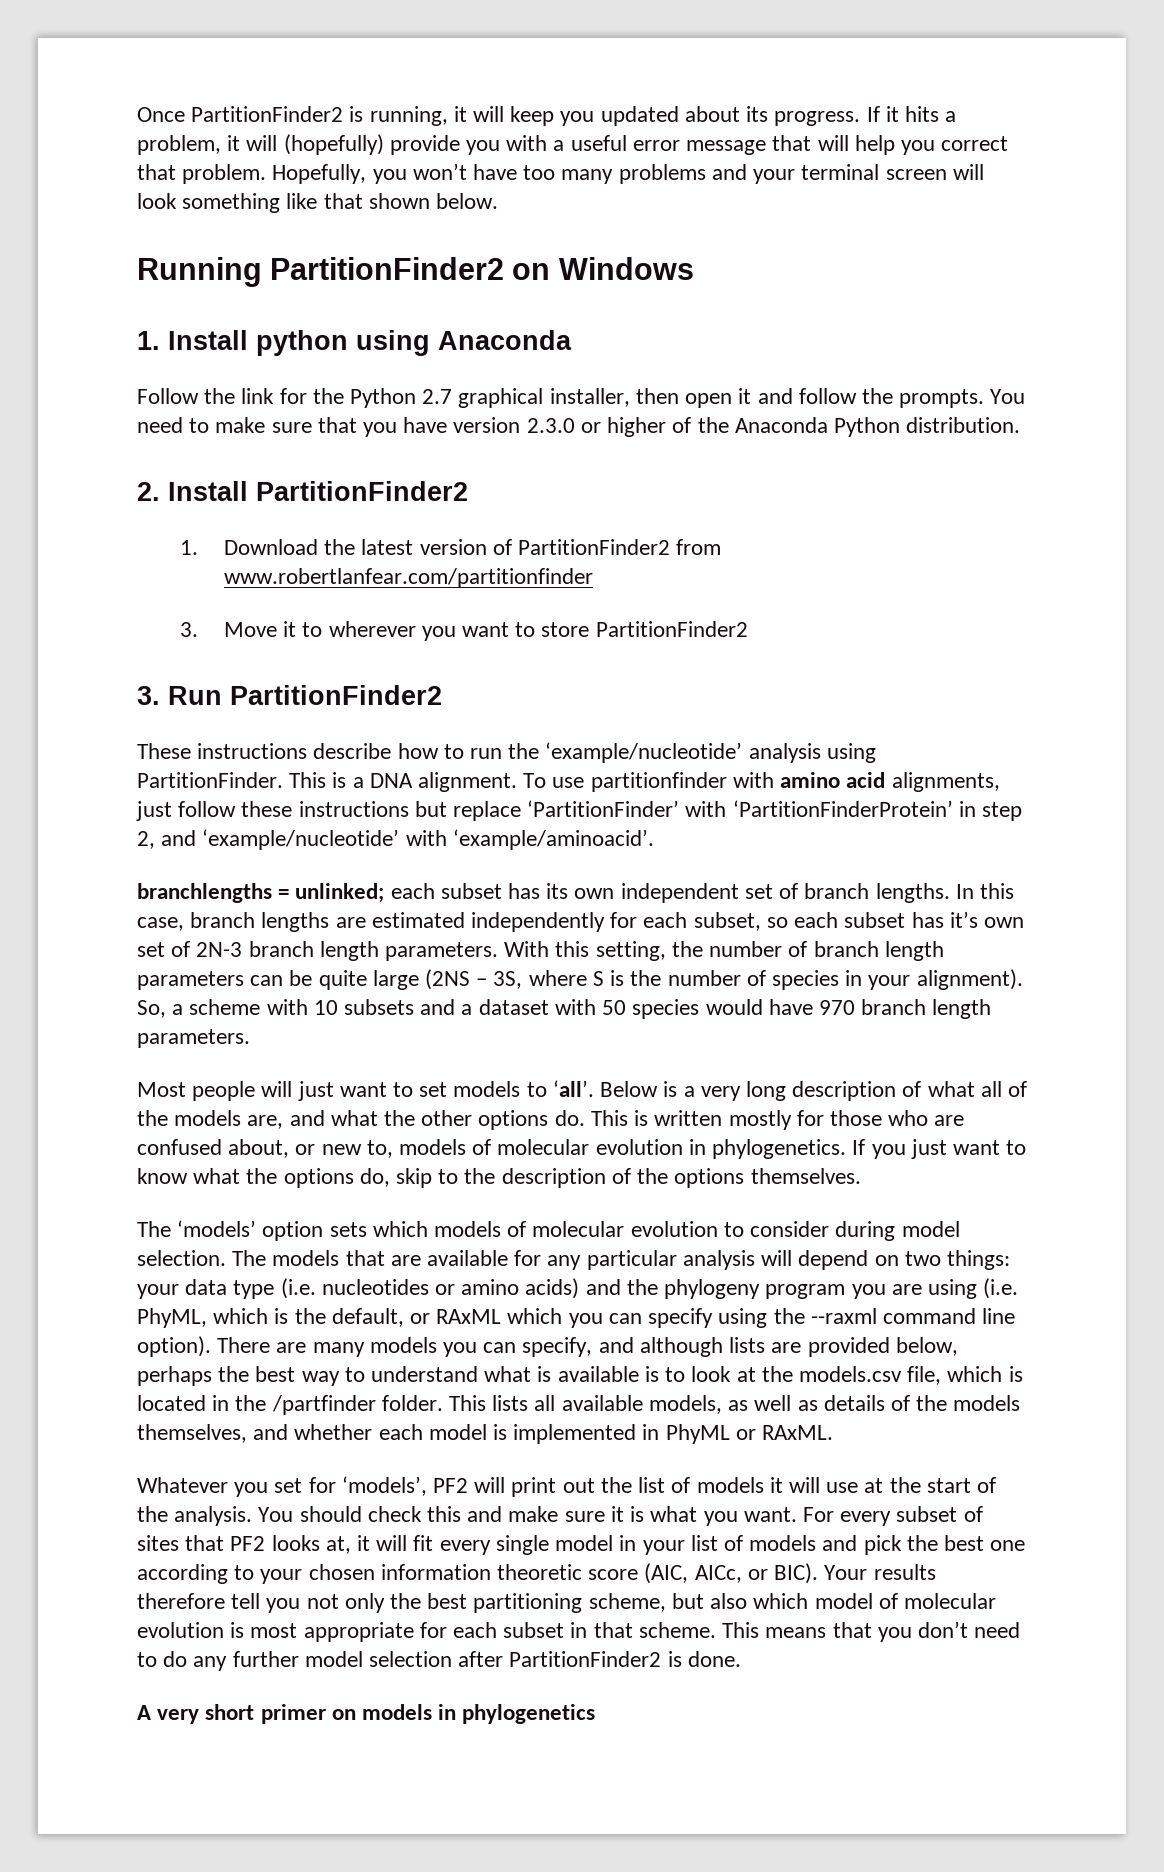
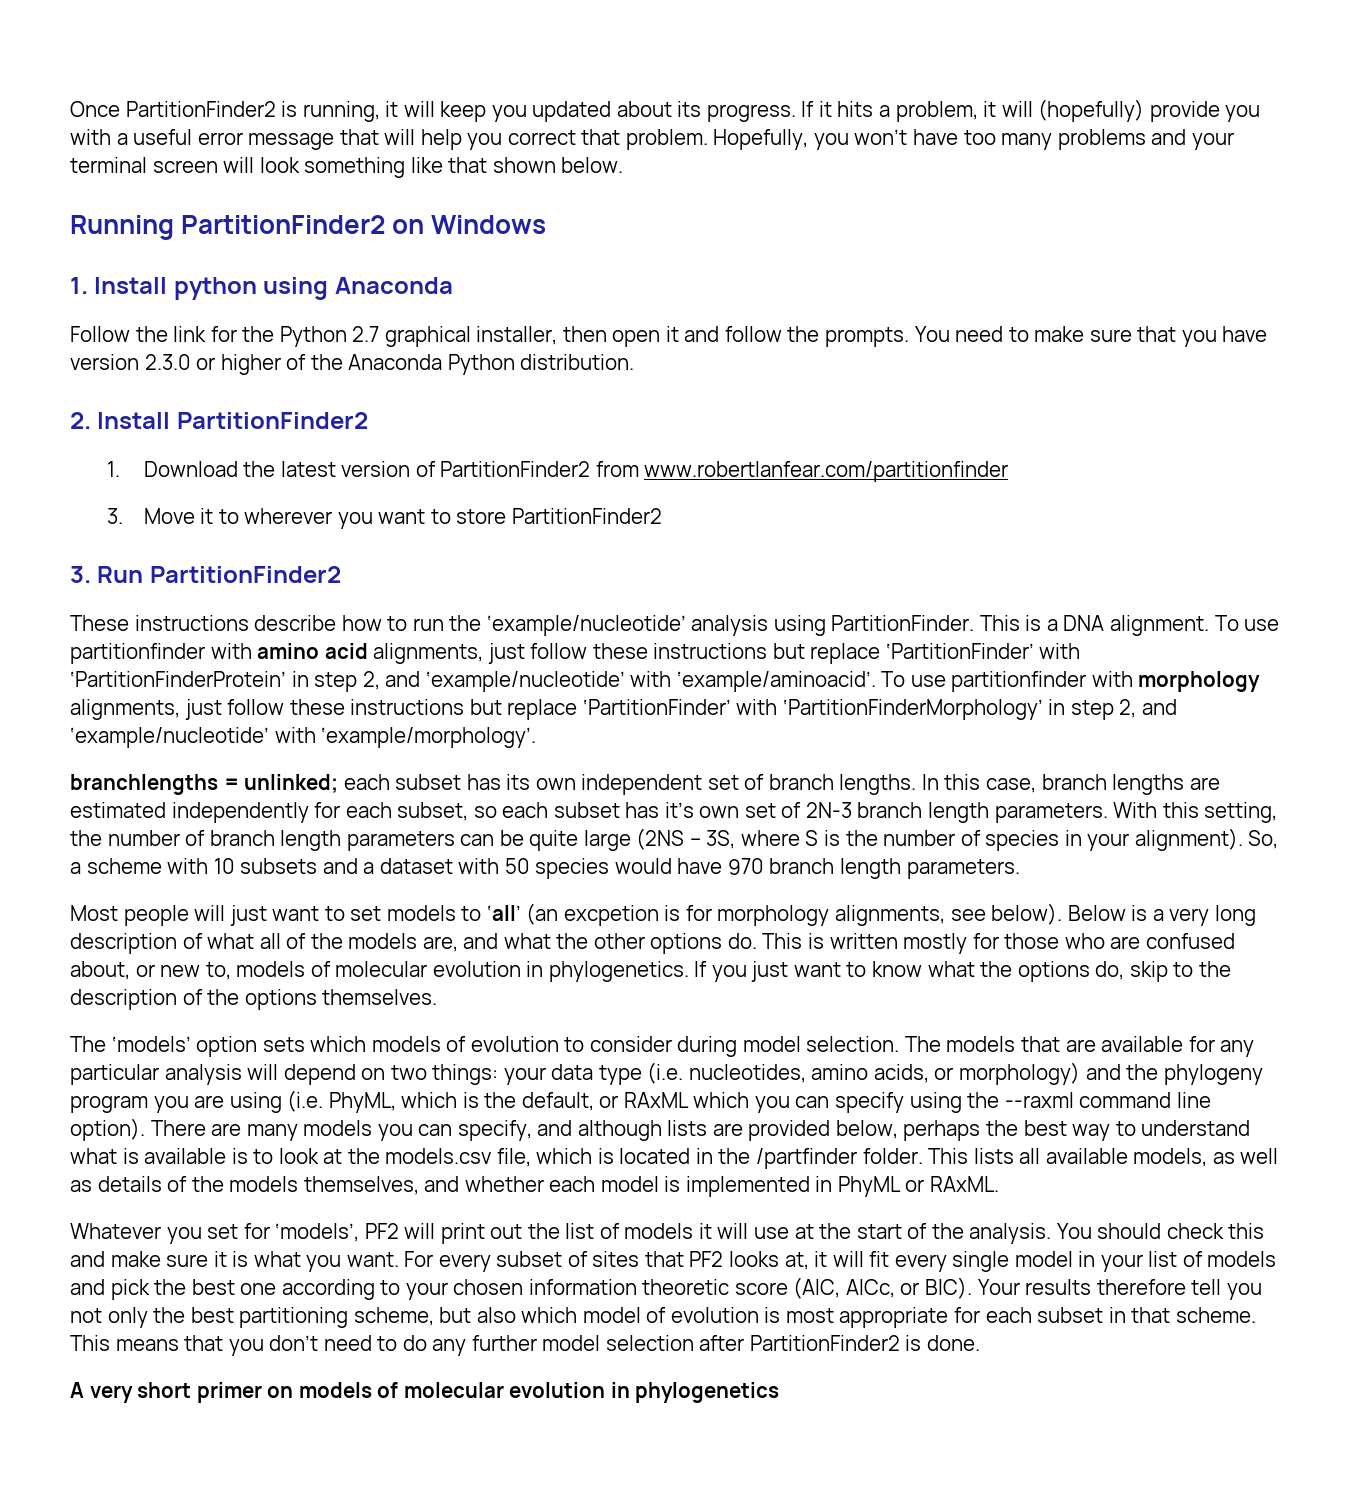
(654, 839) none -> [881,671,1261,692] [70,699,1177,720] [70,727,537,748] To use partitionfinder with morphology alignments, just follow these instructions but replace ‘PartitionFinder’ with ‘PartitionFinderMorphology’ in step 2, and ‘example/nucleotide’ with ‘example/morphology’.
[552,1080,594,1097] ‘all’. -> [486,903,1063,926] ‘all’ (an excpetion is for morphology alignments, see below).
[532,1221,625,1237] molecular -> (467, 1044) none
[321,1278,580,1299] nucleotides or amino acids) -> [688,1062,1081,1085] nucleotides, amino acids, or morphology)
[903,1593,996,1609] molecular -> (667, 1315) none
(433, 1712) none -> [377,1382,606,1398] of molecular evolution

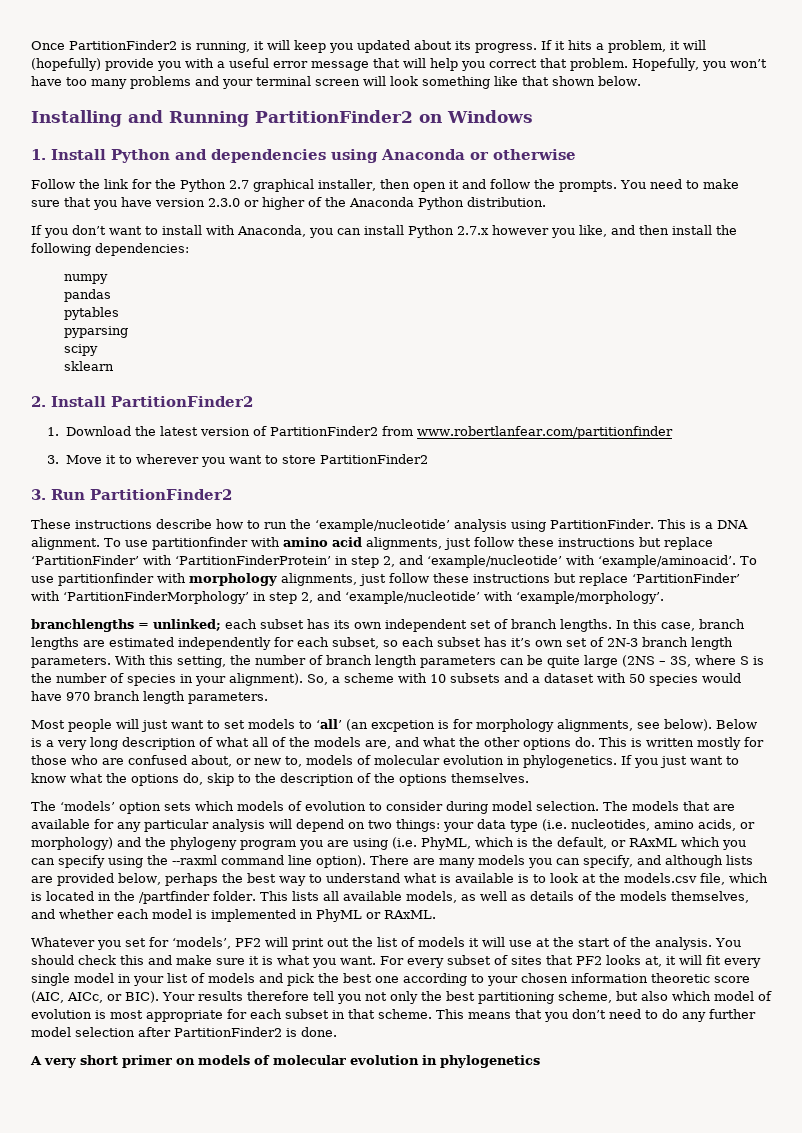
(624, 165) none -> [31,110,163,127] Installing and
[173,277,257,300] python -> [111,149,326,163] Python and dependencies
(453, 285) none -> [470,149,576,160] or otherwise
(635, 362) none -> [31,225,737,238] [31,243,189,256] [63,274,108,284] [63,289,111,302] [63,307,119,320] [63,326,128,338] [63,344,98,356] [63,361,114,371] // If you don’t want to install with Anaconda, you can install Python 2.7.x however you like, and then install the following dependencies: // numpy // pandas // pytables // pyparsing // scipy // sklearn

